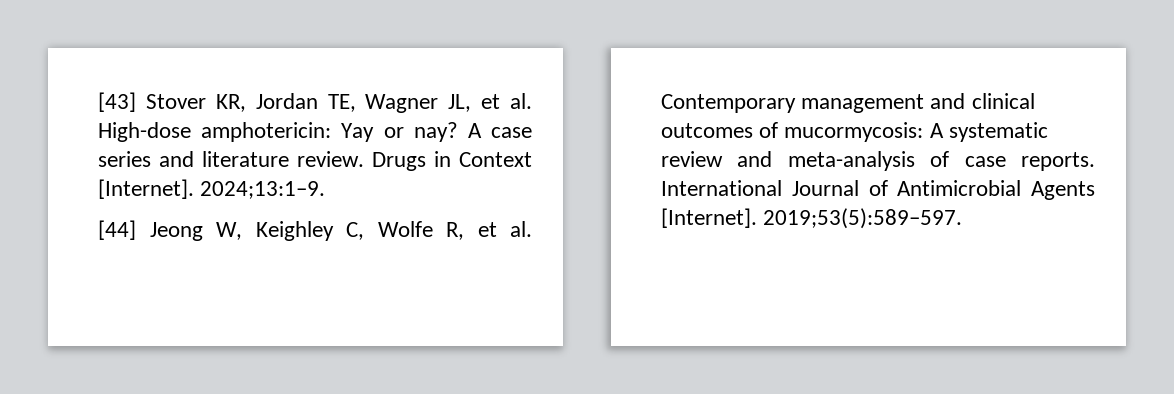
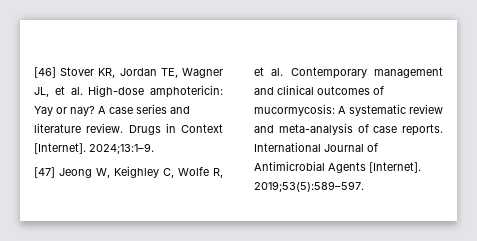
[98,92,136,112] [43] -> [34,67,56,78] [46]
[98,220,136,240] [44] -> [34,167,55,178] [47]

